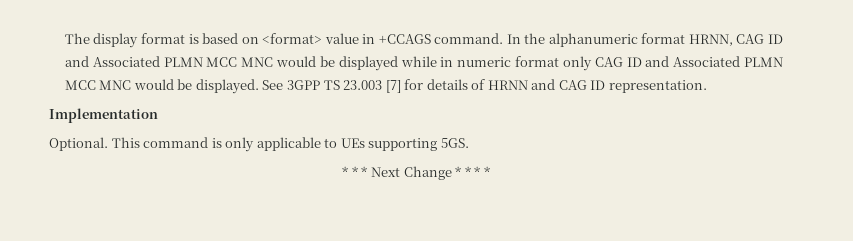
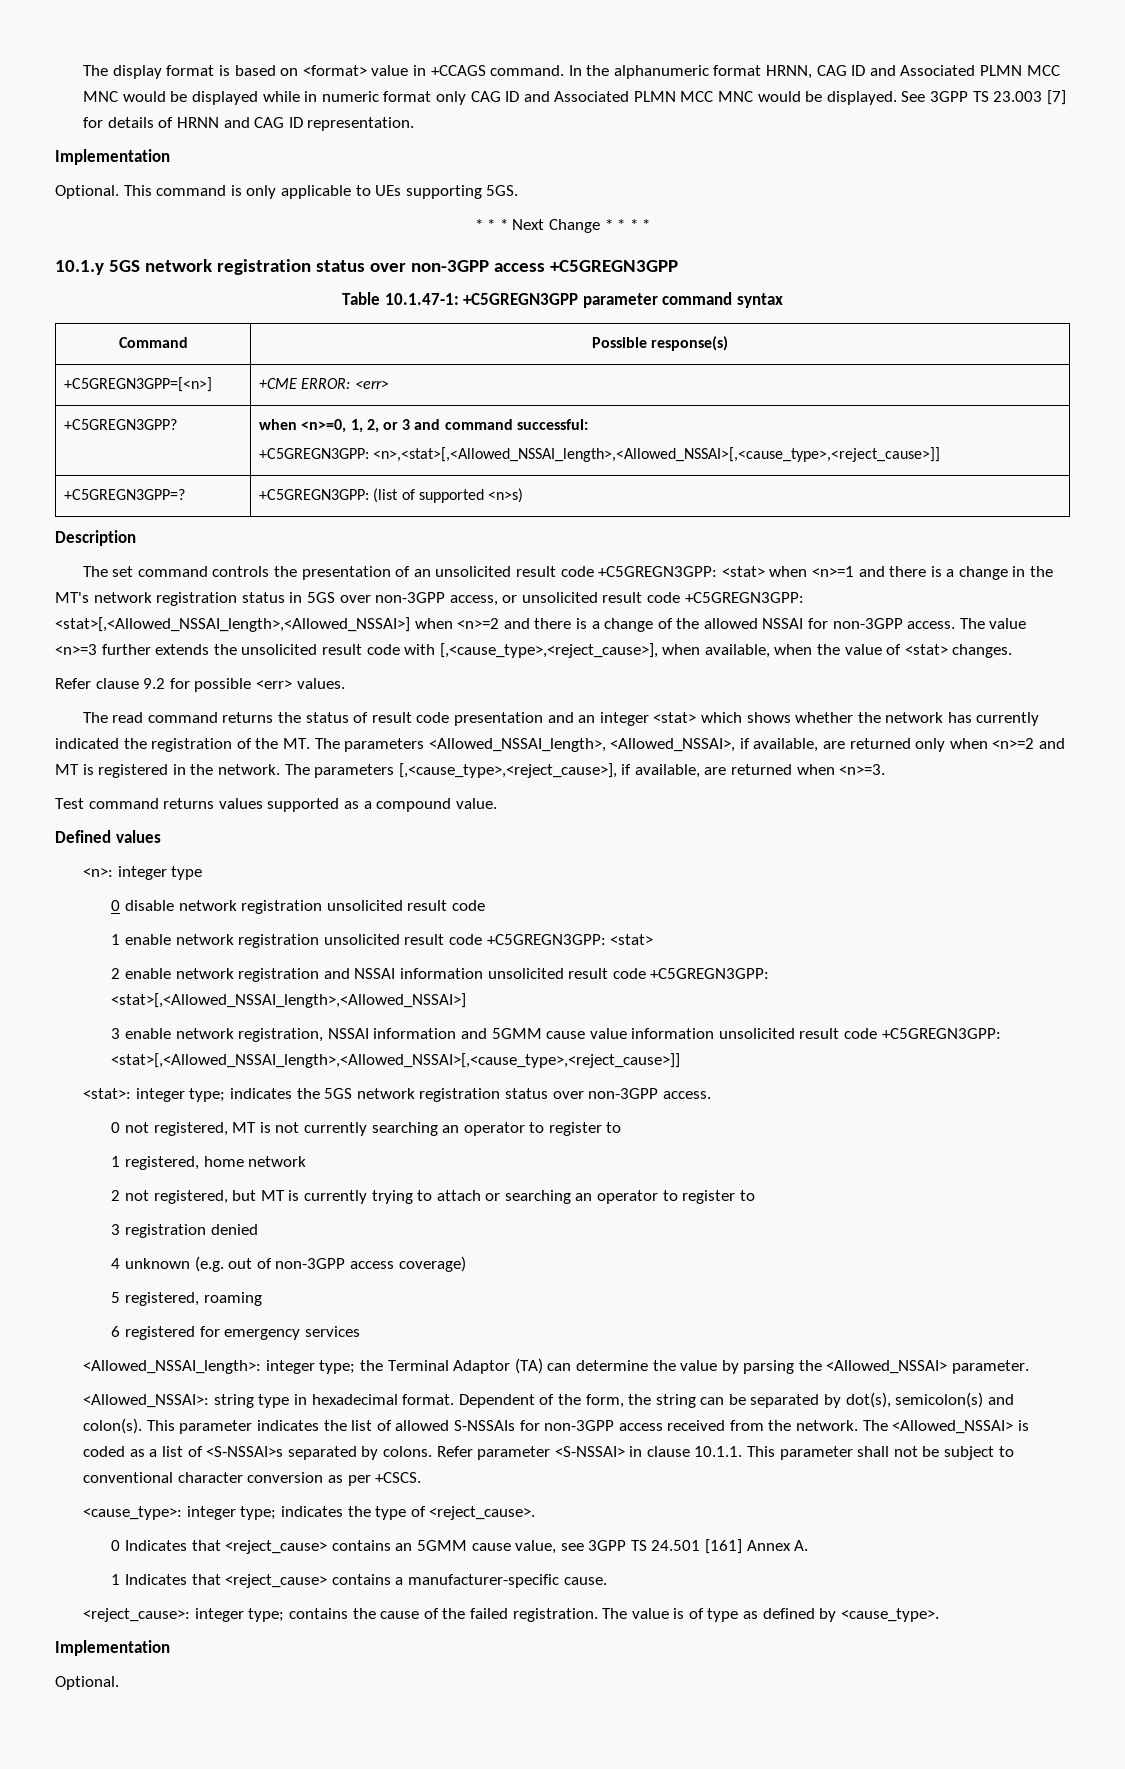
(490, 171) none -> [55,259,678,275] [342,292,783,308] [118,337,188,348] [591,336,729,351] [64,377,213,392] [259,378,389,389] [64,419,178,430] [259,419,588,433] [259,447,941,462] [64,489,186,500] [259,488,523,503] [55,530,136,546] [82,566,1054,580] [55,592,804,606] [55,617,1027,632] [55,643,1013,658] [55,678,345,692] [82,712,1040,726] [55,738,1066,752] [55,763,886,778] [55,798,497,812] [55,830,161,843] [83,866,203,880] [111,900,485,914] [111,934,654,948] [111,968,770,982] [111,993,467,1008] [111,1028,1001,1042] [111,1053,681,1068] [83,1088,711,1102] [111,1122,622,1136] [111,1156,307,1170] [111,1190,755,1204] [111,1224,258,1238] [111,1256,466,1272] [111,1292,262,1306] [111,1326,360,1340] [83,1358,1030,1374] [83,1392,1014,1408] [83,1418,1029,1434] [83,1446,1014,1460] [83,1472,422,1486] [83,1506,536,1520] [111,1539,809,1554] [111,1574,607,1588] [83,1608,939,1622] [55,1640,170,1656] [55,1676,119,1690] // 10.1.y 5GS network registration status over non-3GPP access +C5GREGN3GPP // Table 10.1.47-1: +C5GREGN3GPP parameter command syntax // Command | Possible response(s) // +C5GREGN3GPP=[<n>] | +CME ERROR: <err> // +C5GREGN3GPP? | when <n>=0, 1, 2, or 3 and command successful: // +C5GREGN3GPP: <n>,<stat>[,<Allowed_NSSAI_length>,<Allowed_NSSAI>[,<cause_type>,<reject_cause>]] // +C5GREGN3GPP=? | +C5GREGN3GPP: (list of supported <n>s) // Description // The set command controls the presentation of an unsolicited result code +C5GREGN3GPP: <stat> when <n>=1 and there is a change in the MT's network registration status in 5GS over non-3GPP access, or unsolicited result code +C5GREGN3GPP: <stat>[,<Allowed_NSSAI_length>,<Allowed_NSSAI>] when <n>=2 and there is a change of the allowed NSSAI for non-3GPP access. The value <n>=3 further extends the unsolicited result code with [,<cause_type>,<reject_cause>], when available, when the value of <stat> changes. // Refer clause 9.2 for possible <err> values. // The read command returns the status of result code presentation and an integer <stat> which shows whether the network has currently indicated the registration of the MT. The parameters <Allowed_NSSAI_length>, <Allowed_NSSAI>, if available, are returned only when <n>=2 and MT is registered in the network. The parameters [,<cause_type>,<reject_cause>], if available, are returned when <n>=3. // Test command returns values supported as a compound value. // Defined values // <n>: integer type // 0 disable network registration unsolicited result code // 1 enable network registration unsolicited result code +C5GREGN3GPP: <stat> // 2 enable network registration and NSSAI information unsolicited result code +C5GREGN3GPP: <stat>[,<Allowed_NSSAI_length>,<Allowed_NSSAI>] // 3 enable network registration, NSSAI information and 5GMM cause value information unsolicited result code +C5GREGN3GPP: <stat>[,<Allowed_NSSAI_length>,<Allowed_NSSAI>[,<cause_type>,<reject_cause>]] // <stat>: integer type; indicates the 5GS network registration status over non-3GPP access. // 0 not registered, MT is not currently searching an operator to register to // 1 registered, home network // 2 not registered, but MT is currently trying to attach or searching an operator to register to // 3 registration denied // 4 unknown (e.g. out of non-3GPP access coverage) // 5 registered, roaming // 6 registered for emergency services // <Allowed_NSSAI_length>: integer type; the Terminal Adaptor (TA) can determine the value by parsing the <Allowed_NSSAI> parameter. // <Allowed_NSSAI>: string type in hexadecimal format. Dependent of the form, the string can be separated by dot(s), semicolon(s) and colon(s). This parameter indicates the list of allowed S-NSSAIs for non-3GPP access received from the network. The <Allowed_NSSAI> is coded as a list of <S-NSSAI>s separated by colons. Refer parameter <S-NSSAI> in clause 10.1.1. This parameter shall not be subject to conventional character conversion as per +CSCS. // <cause_type>: integer type; indicates the type of <reject_cause>. // 0 Indicates that <reject_cause> contains an 5GMM cause value, see 3GPP TS 24.501 [161] Annex A. // 1 Indicates that <reject_cause> contains a manufacturer-specific cause. // <reject_cause>: integer type; contains the cause of the failed registration. The value is of type as defined by <cause_type>. // Implementation // Optional.

